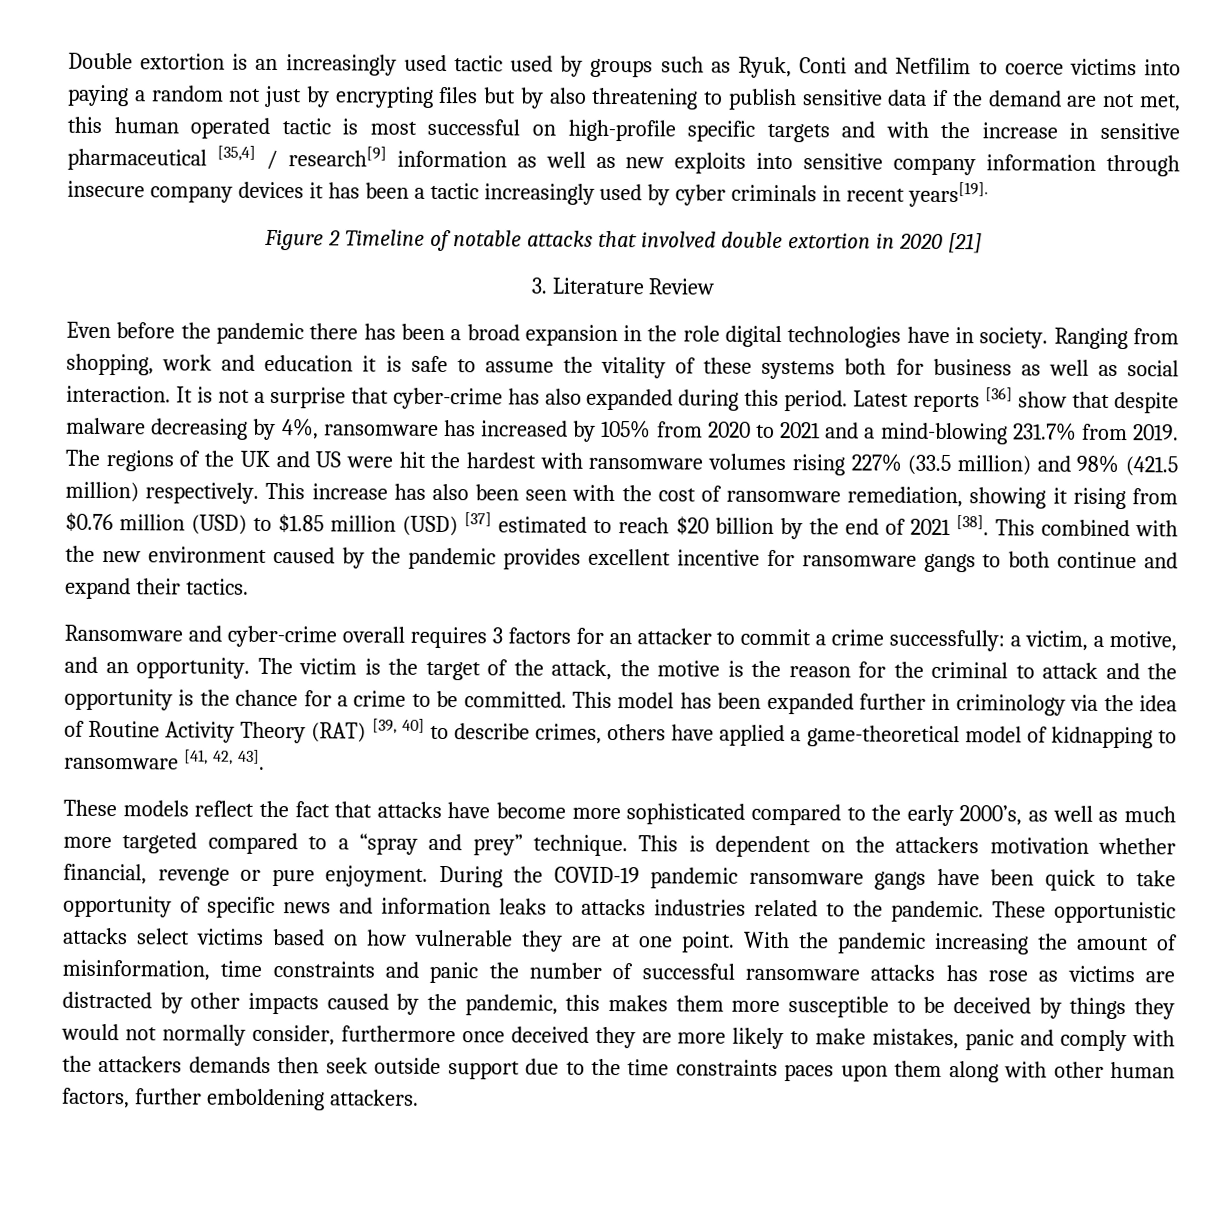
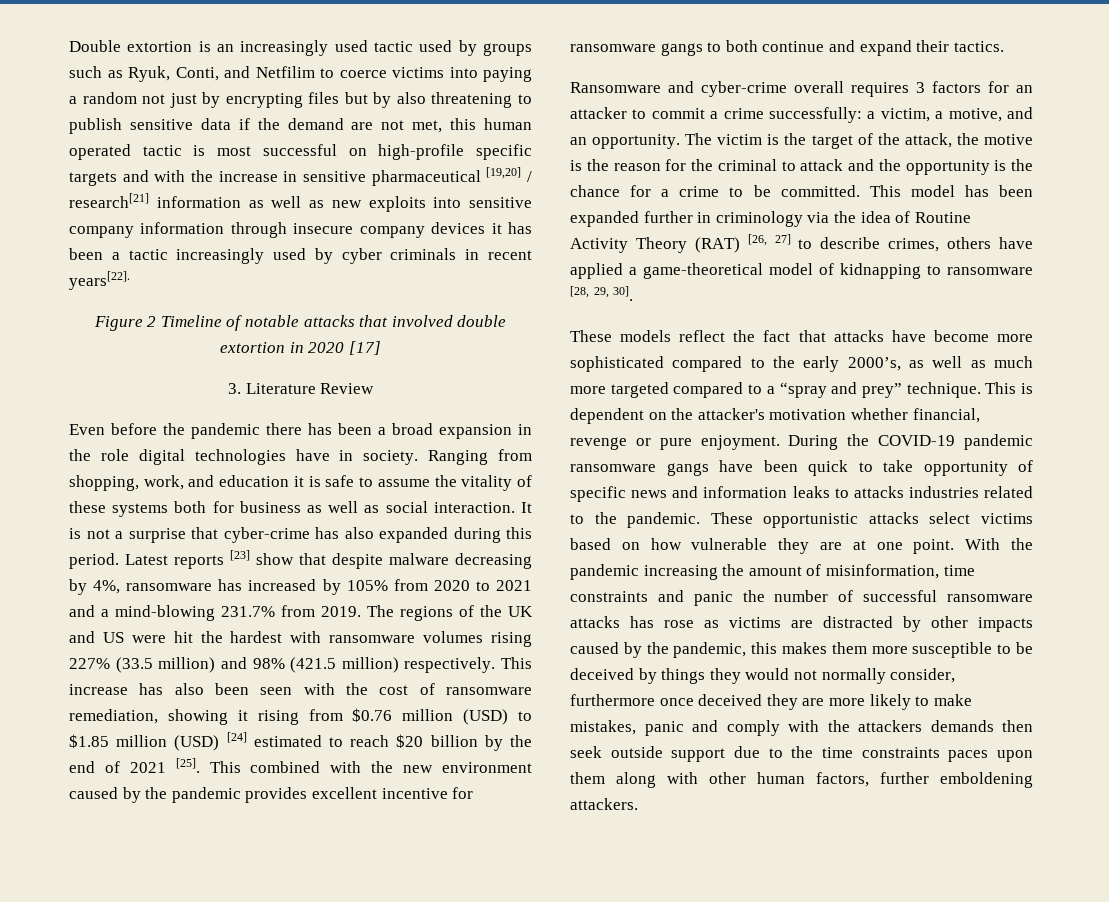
[799,57,848,74] Conti -> [175,67,219,81] Conti,
[216,145,387,170] [35,4] / research[9] -> [486,167,532,182] [69,193,149,208] [19,20] / research[21]
[908,181,989,208] years[19]. -> [69,271,130,290] years[22].
[947,232,982,254] [21] -> [348,341,381,355] [17]
[162,354,213,371] work -> [143,475,184,490] work,
[985,387,1014,402] [36] -> [230,550,250,561] [23]
[464,512,493,527] [37] -> [226,732,247,743] [24]
[955,515,989,536] [38]. -> [175,758,200,773] [25].
[371,718,425,734] [39, 40] -> [747,234,791,246] [26, 27]
[183,749,265,770] [41, 42, 43]. -> [570,286,634,301] [28, 29, 30].
[895,836,980,854] attackers -> [697,408,765,420] attacker's

